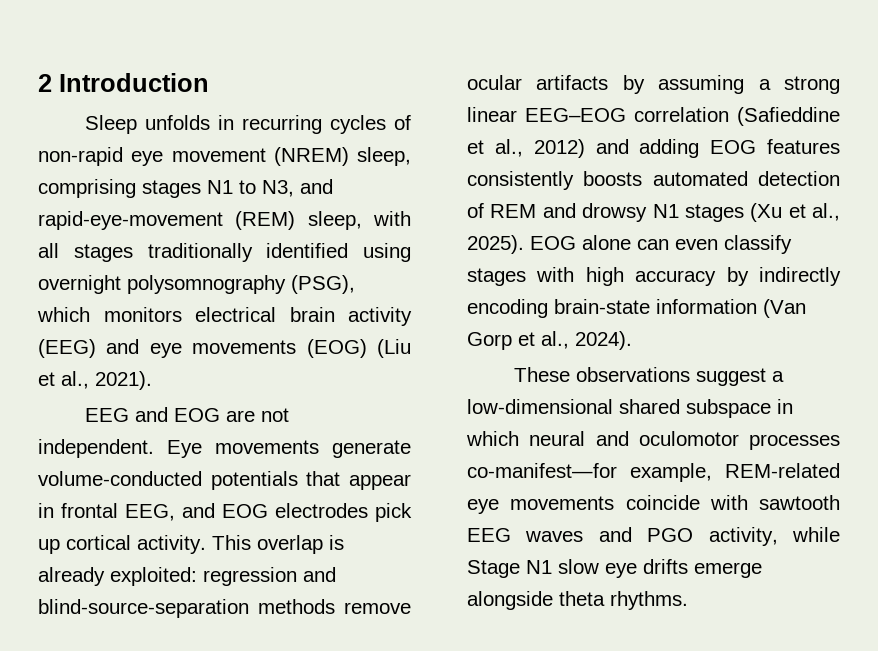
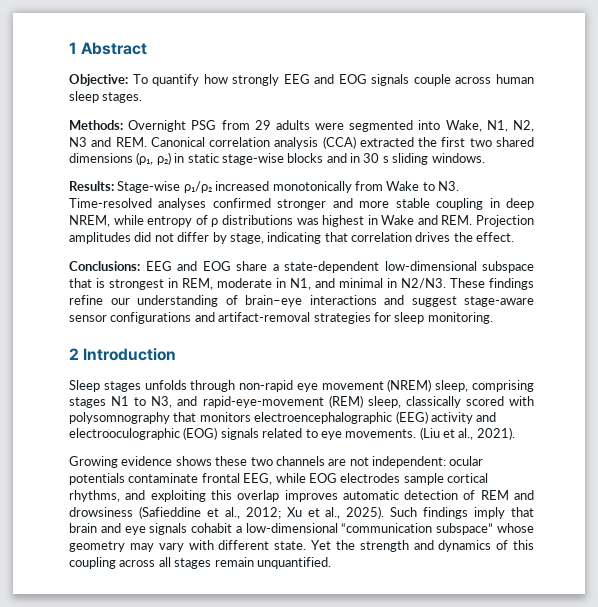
[38,73,209,92] [85,115,412,134] 2 Introduction // Sleep unfolds in recurring cycles of -> [69,42,148,55] [69,74,534,86] [69,91,143,103] [69,120,534,132] [69,136,534,149] [69,152,485,165] [69,181,459,193] [69,198,535,210] [69,215,534,227] [69,232,515,244] [69,261,534,273] [69,278,534,290] [69,295,534,307] [69,312,493,324] [69,348,177,361] [69,380,236,392] 1 Abstract // Objective: To quantify how strongly EEG and EOG signals couple across human sleep stages. // Methods: Overnight PSG from 29 adults were segmented into Wake, N1, N2, N3 and REM. Canonical correlation analysis (CCA) extracted the first two shared dimensions (ρ₁, ρ₂) in static stage-wise blocks and in 30 s sliding windows. // Results: Stage-wise ρ₁/ρ₂ increased monotonically from Wake to N3. Time-resolved analyses confirmed stronger and more stable coupling in deep NREM, while entropy of ρ distributions was highest in Wake and REM. Projection amplitudes did not differ by stage, indicating that correlation drives the effect. // Conclusions: EEG and EOG share a state-dependent low-dimensional subspace that is strongest in REM, moderate in N1, and minimal in N2/N3. These findings refine our understanding of brain–eye interactions and suggest stage-aware sensor configurations and artifact-removal strategies for sleep monitoring. // 2 Introduction // Sleep stages unfolds through
[373,211,411,226] [38,243,411,262] [38,275,355,294] [37,307,412,326] [38,339,411,358] [38,371,152,390] [85,407,290,422] [38,439,411,458] [38,471,411,490] [38,503,54,518] with all stages traditionally identified using overnight polysomnography (PSG), which monitors electrical brain activity (EEG) and eye movements (EOG) (Liu et al., 2021). // EEG and EOG are not independent. Eye movements generate volume-conducted potentials that appear in -> [405,396,534,408] [69,411,497,424] [69,427,515,440] [69,456,484,468] [69,473,199,485] classically scored with polysomnography that monitors electroencephalographic (EEG) activity and electrooculographic (EOG) signals related to eye movements. (Liu et al., 2021). // Growing evidence shows these two channels are not independent: ocular potentials contaminate
[182,503,215,518] and -> [275,473,306,483] while
[375,503,412,522] [38,535,344,554] [38,567,336,586] [38,599,411,618] [467,75,840,94] [467,107,840,126] [467,139,840,158] [467,171,840,190] [467,203,840,222] [467,235,792,254] [467,267,841,286] [467,299,806,318] [467,331,632,350] [514,367,785,386] [467,399,793,418] [466,431,840,450] [467,463,840,482] [467,495,840,514] [467,527,840,546] [467,559,762,578] [467,591,688,610] pick up cortical activity. This overlap is already exploited: regression and blind-source-separation methods remove ocular artifacts by assuming a strong linear EEG–EOG correlation (Safieddine et al., 2012) and adding EOG features consistently boosts automated detection of REM and drowsy N1 stages (Xu et al., 2025). EOG alone can even classify stages with high accuracy by indirectly encoding brain-state information (Van Gorp et al., 2024). // These observations suggest a low-dimensional shared subspace in which neural and oculomotor processes co-manifest—for example, REM-related eye movements coincide with sawtooth EEG waves and PGO activity, while Stage N1 slow eye drifts emerge alongside theta rhythms. -> [403,473,488,485] [69,490,534,502] [69,506,534,519] [69,523,534,535] [69,540,534,552] [69,557,331,569] sample cortical rhythms, and exploiting this overlap improves automatic detection of REM and drowsiness (Safieddine et al., 2012; Xu et al., 2025). Such findings imply that brain and eye signals cohabit a low-dimensional “communication subspace” whose geometry may vary with different state. Yet the strength and dynamics of this coupling across all stages remain unquantified.

